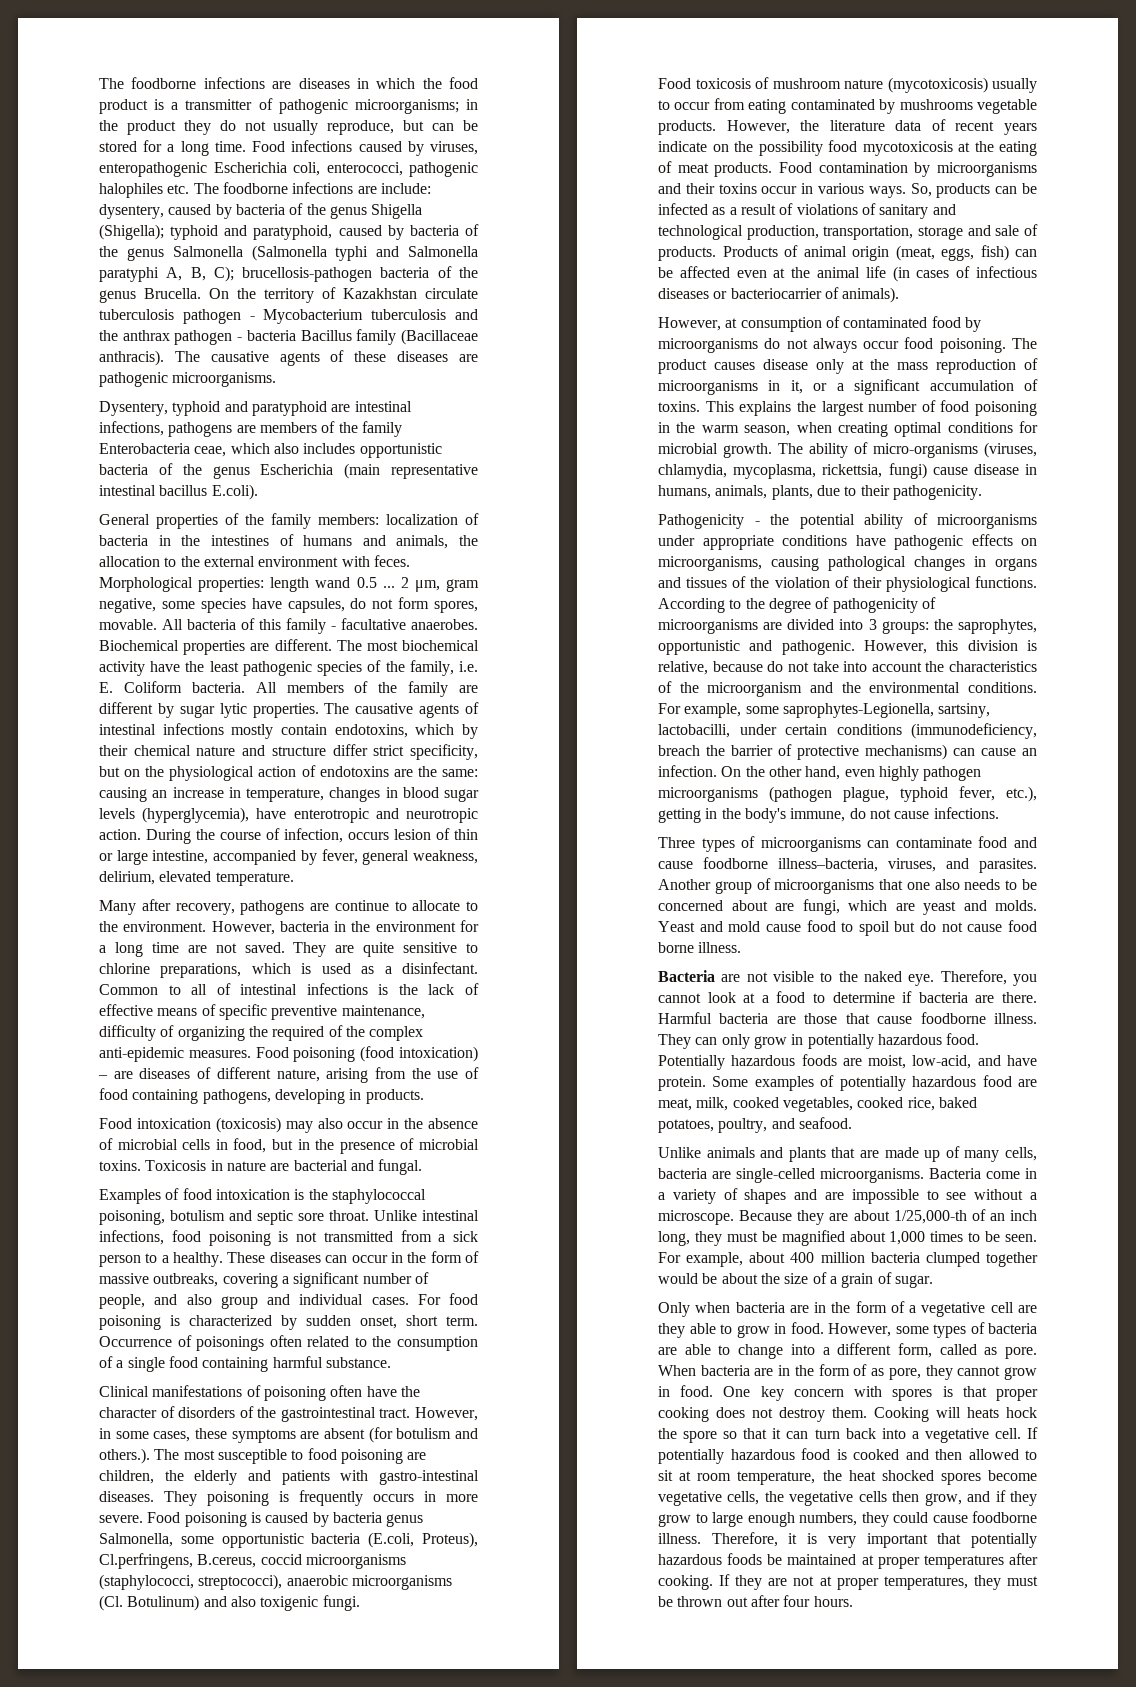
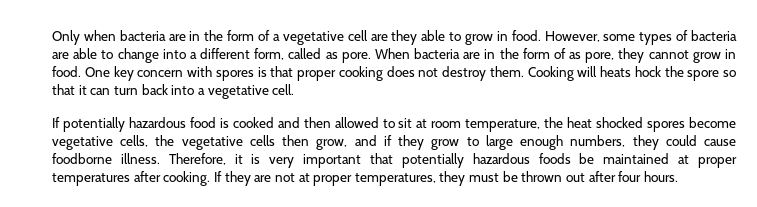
[99,77,478,89] [99,98,478,114] [99,120,479,135] [99,140,479,156] [99,162,478,177] [99,182,431,198] [99,203,423,219] [99,224,480,240] [99,245,478,261] [99,266,478,282] [99,287,478,303] [99,309,479,324] [99,329,479,345] [99,350,478,366] [99,372,277,387] [99,401,412,416] [99,421,402,437] [99,443,442,458] [99,463,479,479] [99,484,258,500] [99,513,479,529] [99,534,478,549] [99,555,410,567] [99,577,479,592] [99,597,478,613] [99,618,478,634] [99,639,480,655] [99,660,479,676] [99,681,478,697] [99,702,479,718] [99,723,479,739] [99,744,479,760] [99,765,478,781] [99,787,479,802] [99,807,478,823] [99,828,478,844] [99,849,478,865] [99,871,294,886] [99,899,478,915] [99,920,479,935] [99,942,478,957] [99,962,478,978] [99,983,479,995] [99,1004,425,1020] [99,1025,424,1041] [99,1046,479,1062] [98,1067,479,1083] [99,1088,424,1104] [99,1117,478,1133] [99,1138,479,1154] [99,1159,423,1175] [99,1188,426,1204] [99,1210,479,1225] [99,1230,478,1246] [99,1251,480,1267] [99,1272,429,1288] [99,1293,478,1309] [99,1315,478,1330] [99,1335,478,1351] [99,1356,391,1372] [99,1385,420,1401] [99,1406,478,1422] [99,1427,479,1443] [99,1448,427,1464] [99,1470,479,1485] [99,1490,478,1506] [99,1512,424,1527] [99,1532,478,1548] [99,1553,406,1569] [99,1574,452,1590] [99,1595,360,1611] [658,77,1037,93] [658,98,1037,114] [658,119,1037,135] [658,140,1037,156] [658,161,1037,177] [658,183,1037,198] [658,203,956,219] [658,224,1038,240] [658,245,1037,261] [658,266,1037,282] [658,287,900,303] [658,316,981,332] [658,337,1037,353] [658,358,1038,374] [658,379,1038,395] [658,400,1037,416] [658,421,1038,437] [658,442,1037,458] [658,463,1037,479] [658,485,982,500] [658,513,1037,529] [658,534,1037,550] [658,556,1037,571] [658,576,1037,592] [658,597,936,613] [658,619,1037,634] [658,640,1037,655] [658,661,1037,675] [658,681,1037,697] [658,703,991,718] [658,723,1037,739] [658,744,1037,760] [658,765,982,781] [658,786,1037,802] [658,807,999,823] [658,836,1037,852] [658,857,1037,873] [658,878,1037,894] [658,899,1037,915] [658,920,1037,936] [658,942,742,953] [658,970,1037,986] [658,991,1037,1003] [658,1012,1037,1024] [658,1033,980,1049] [658,1054,1037,1070] [658,1075,1037,1091] [658,1097,977,1112] [658,1117,852,1133] [658,1146,1037,1162] [658,1168,1037,1183] [658,1188,1037,1204] [658,1209,1037,1225] [658,1230,1037,1246] [658,1252,1038,1267] [658,1272,933,1288] The foodborne infections are diseases in which the food product is a transmitter of pathogenic microorganisms; in the product they do not usually reproduce, but can be stored for a long time. Food infections caused by viruses, enteropathogenic Escherichia coli, enterococci, pathogenic halophiles etc. The foodborne infections are include: dysentery, caused by bacteria of the genus Shigella (Shigella); typhoid and paratyphoid, caused by bacteria of the genus Salmonella (Salmonella typhi and Salmonella paratyphi A, B, C); brucellosis-pathogen bacteria of the genus Brucella. On the territory of Kazakhstan circulate tuberculosis pathogen - Mycobacterium tuberculosis and the anthrax pathogen - bacteria Bacillus family (Bacillaceae anthracis). The causative agents of these diseases are pathogenic microorganisms. // Dysentery, typhoid and paratyphoid are intestinal infections, pathogens are members of the family Enterobacteria ceae, which also includes opportunistic bacteria of the genus Escherichia (main representative intestinal bacillus E.coli). // General properties of the family members: localization of bacteria in the intestines of humans and animals, the allocation to the external environment with feces. Morphological properties: length wand 0.5 ... 2 μm, gram negative, some species have capsules, do not form spores, movable. All bacteria of this family - facultative anaerobes. Biochemical properties are different. The most biochemical activity have the least pathogenic species of the family, i.e. E. Coliform bacteria. All members of the family are different by sugar lytic properties. The causative agents of intestinal infections mostly contain endotoxins, which by their chemical nature and structure differ strict specificity, but on the physiological action of endotoxins are the same: causing an increase in temperature, changes in blood sugar levels (hyperglycemia), have enterotropic and neurotropic action. During the course of infection, occurs lesion of thin or large intestine, accompanied by fever, general weakness, delirium, elevated temperature. // Many after recovery, pathogens are continue to allocate to the environment. However, bacteria in the environment for a long time are not saved. They are quite sensitive to chlorine preparations, which is used as a disinfectant. Common to all of intestinal infections is the lack of effective means of specific preventive maintenance, difficulty of organizing the required of the complex anti-epidemic measures. Food poisoning (food intoxication) – are diseases of different nature, arising from the use of food containing pathogens, developing in products. // Food intoxication (toxicosis) may also occur in the absence of microbial cells in food, but in the presence of microbial toxins. Toxicosis in nature are bacterial and fungal. // Examples of food intoxication is the staphylococcal poisoning, botulism and septic sore throat. Unlike intestinal infections, food poisoning is not transmitted from a sick person to a healthy. These diseases can occur in the form of massive outbreaks, covering a significant number of people, and also group and individual cases. For food poisoning is characterized by sudden onset, short term. Occurrence of poisonings often related to the consumption of a single food containing harmful substance. // Clinical manifestations of poisoning often have the character of disorders of the gastrointestinal tract. However, in some cases, these symptoms are absent (for botulism and others.). The most susceptible to food poisoning are children, the elderly and patients with gastro-intestinal diseases. They poisoning is frequently occurs in more severe. Food poisoning is caused by bacteria genus Salmonella, some opportunistic bacteria (E.coli, Proteus), Cl.perfringens, B.cereus, coccid microorganisms (staphylococci, streptococci), anaerobic microorganisms (Cl. Botulinum) and also toxigenic fungi. // Food toxicosis of mushroom nature (mycotoxicosis) usually to occur from eating contaminated by mushrooms vegetable products. However, the literature data of recent years indicate on the possibility food mycotoxicosis at the eating of meat products. Food contamination by microorganisms and their toxins occur in various ways. So, products can be infected as a result of violations of sanitary and technological production, transportation, storage and sale of products. Products of animal origin (meat, eggs, fish) can be affected even at the animal life (in cases of infectious diseases or bacteriocarrier of animals). // However, at consumption of contaminated food by microorganisms do not always occur food poisoning. The product causes disease only at the mass reproduction of microorganisms in it, or a significant accumulation of toxins. This explains the largest number of food poisoning in the warm season, when creating optimal conditions for microbial growth. The ability of micro-organisms (viruses, chlamydia, mycoplasma, rickettsia, fungi) cause disease in humans, animals, plants, due to their pathogenicity. // Pathogenicity - the potential ability of microorganisms under appropriate conditions have pathogenic effects on microorganisms, causing pathological changes in organs and tissues of the violation of their physiological functions. According to the degree of pathogenicity of microorganisms are divided into 3 groups: the saprophytes, opportunistic and pathogenic. However, this division is relative, because do not take into account the characteristics of the microorganism and the environmental conditions. For example, some saprophytes-Legionella, sartsiny, lactobacilli, under certain conditions (immunodeficiency, breach the barrier of protective mechanisms) can cause an infection. On the other hand, even highly pathogen microorganisms (pathogen plague, typhoid fever, etc.), getting in the body's immune, do not cause infections. // Three types of microorganisms can contaminate food and cause foodborne illness–bacteria, viruses, and parasites. Another group of microorganisms that one also needs to be concerned about are fungi, which are yeast and molds. Yeast and mold cause food to spoil but do not cause food borne illness. // Bacteria are not visible to the naked eye. Therefore, you cannot look at a food to determine if bacteria are there. Harmful bacteria are those that cause foodborne illness. They can only grow in potentially hazardous food. Potentially hazardous foods are moist, low-acid, and have protein. Some examples of potentially hazardous food are meat, milk, cooked vegetables, cooked rice, baked potatoes, poultry, and seafood. // Unlike animals and plants that are made up of many cells, bacteria are single-celled microorganisms. Bacteria come in a variety of shapes and are impossible to see without a microscope. Because they are about 1/25,000-th of an inch long, they must be magnified about 1,000 times to be seen. For example, about 400 million bacteria clumped together would be about the size of a grain of sugar. // -> (52, 37) none
(1021, 1433) none -> (295, 89) //

